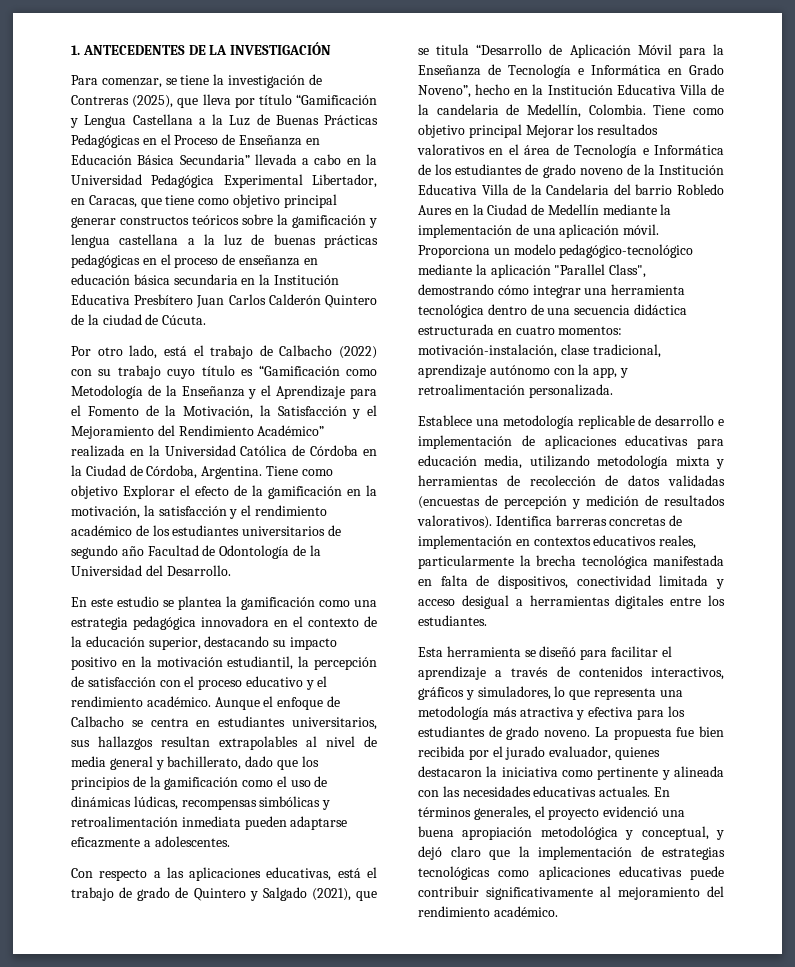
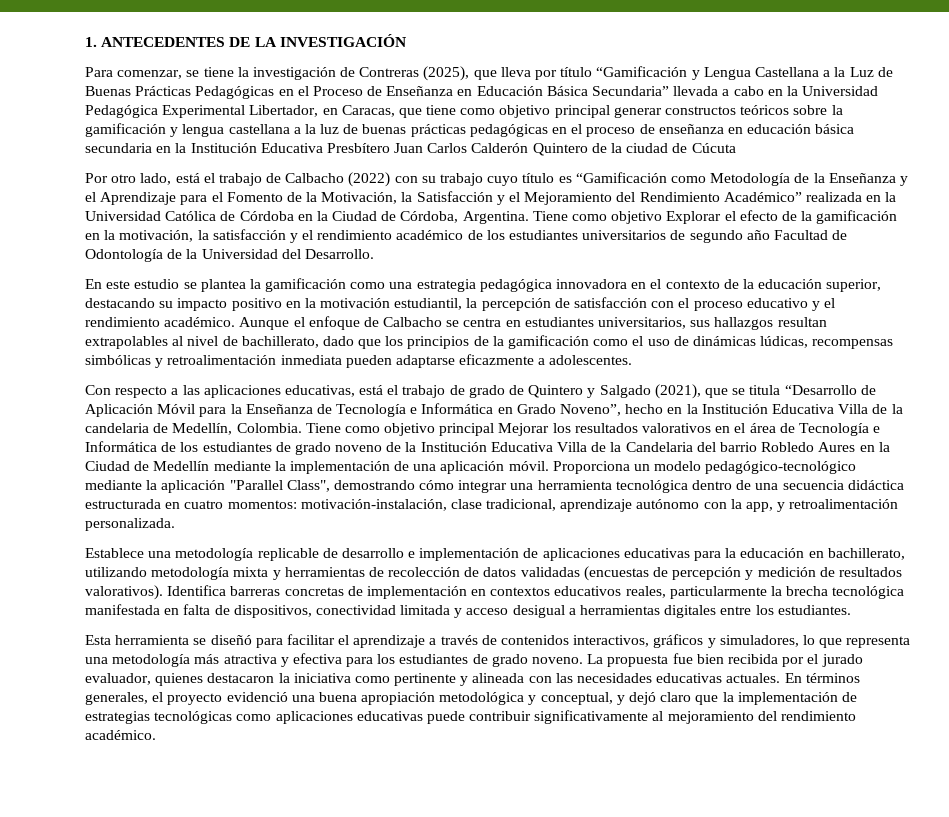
[162,315,207,325] Cúcuta. -> [691,143,736,153] Cúcuta
[71,756,164,770] media general y -> (238, 341) none
[418,455,523,469] educación media, -> [725,548,905,560] la educación en bachillerato,

